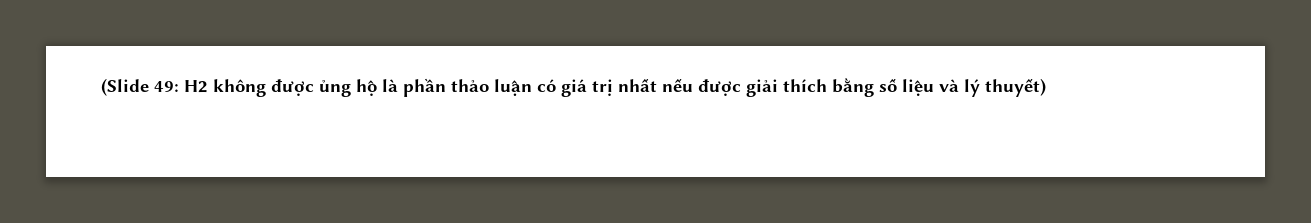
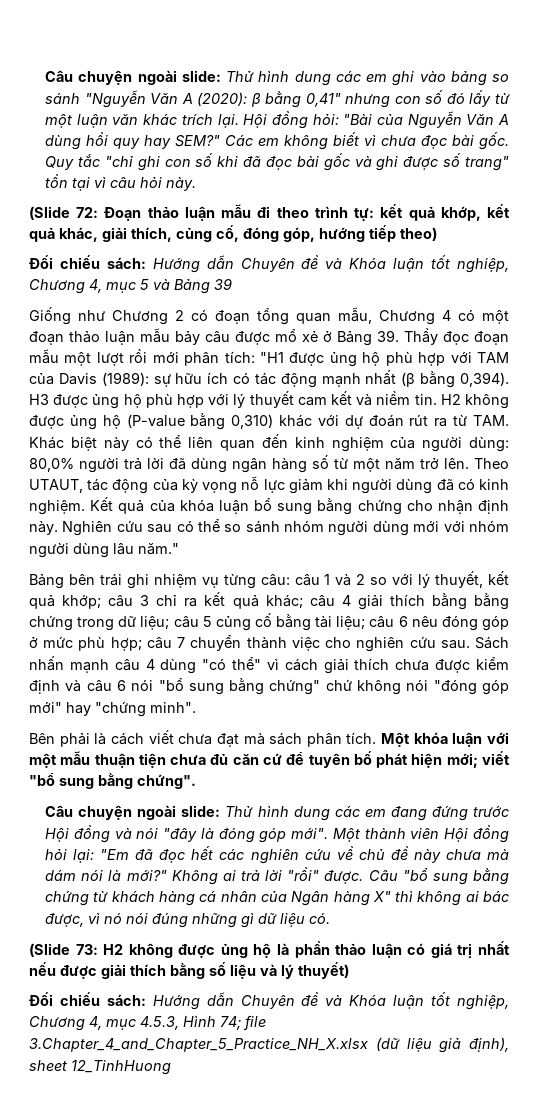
[101,78,179,96] (Slide 49: -> [45,70,510,86] [45,90,511,108] [45,111,509,129] [45,132,510,150] [45,153,509,171] [45,174,197,191] [29,204,510,222] [29,225,437,242] [29,255,510,273] [29,278,233,294] [29,307,509,325] [29,328,509,346] [29,349,510,367] [29,370,510,388] [29,391,509,409] [29,413,510,430] [29,434,509,452] [29,455,509,473] [29,476,510,494] [29,497,510,515] [29,519,509,536] [29,542,179,558] [29,571,509,589] [29,592,509,610] [29,613,509,631] [29,635,509,652] [29,656,510,674] [29,678,510,695] [29,701,196,717] [29,730,510,747] [29,751,510,768] [29,773,196,789] [45,805,510,821] [45,825,510,843] [45,846,509,864] [45,867,509,885] [45,890,509,906] [45,912,331,928] [29,943,98,957] Câu chuyện ngoài slide: Thử hình dung các em ghi vào bảng so sánh "Nguyễn Văn A (2020): β bằng 0,41" nhưng con số đó lấy từ một luận văn khác trích lại. Hội đồng hỏi: "Bài của Nguyễn Văn A dùng hồi quy hay SEM?" Các em không biết vì chưa đọc bài gốc. Quy tắc "chỉ ghi con số khi đã đọc bài gốc và ghi được số trang" tồn tại vì câu hỏi này. // (Slide 72: Đoạn thảo luận mẫu đi theo trình tự: kết quả khớp, kết quả khác, giải thích, củng cố, đóng góp, hướng tiếp theo) // Đối chiếu sách: Hướng dẫn Chuyên đề và Khóa luận tốt nghiệp, Chương 4, mục 5 và Bảng 39 // Giống như Chương 2 có đoạn tổng quan mẫu, Chương 4 có một đoạn thảo luận mẫu bảy câu được mổ xẻ ở Bảng 39. Thầy đọc đoạn mẫu một lượt rồi mới phân tích: "H1 được ủng hộ phù hợp với TAM của Davis (1989): sự hữu ích có tác động mạnh nhất (β bằng 0,394). H3 được ủng hộ phù hợp với lý thuyết cam kết và niềm tin. H2 không được ủng hộ (P-value bằng 0,310) khác với dự đoán rút ra từ TAM. Khác biệt này có thể liên quan đến kinh nghiệm của người dùng: 80,0% người trả lời đã dùng ngân hàng số từ một năm trở lên. Theo UTAUT, tác động của kỳ vọng nỗ lực giảm khi người dùng đã có kinh nghiệm. Kết quả của khóa luận bổ sung bằng chứng cho nhận định này. Nghiên cứu sau có thể so sánh nhóm người dùng mới với nhóm người dùng lâu năm." // Bảng bên trái ghi nhiệm vụ từng câu: câu 1 và 2 so với lý thuyết, kết quả khớp; câu 3 chỉ ra kết quả khác; câu 4 giải thích bằng bằng chứng trong dữ liệu; câu 5 củng cố bằng tài liệu; câu 6 nêu đóng góp ở mức phù hợp; câu 7 chuyển thành việc cho nghiên cứu sau. Sách nhấn mạnh câu 4 dùng "có thể" vì cách giải thích chưa được kiểm định và câu 6 nói "bổ sung bằng chứng" chứ không nói "đóng góp mới" hay "chứng minh". // Bên phải là cách viết chưa đạt mà sách phân tích. Một khóa luận với một mẫu thuận tiện chưa đủ căn cứ để tuyên bố phát hiện mới; viết "bổ sung bằng chứng". // Câu chuyện ngoài slide: Thử hình dung các em đang đứng trước Hội đồng và nói "đây là đóng góp mới". Một thành viên Hội đồng hỏi lại: "Em đã đọc hết các nghiên cứu về chủ đề này chưa mà dám nói là mới?" Không ai trả lời "rồi" được. Câu "bổ sung bằng chứng từ khách hàng cá nhân của Ngân hàng X" thì không ai bác được, vì nó nói đúng những gì dữ liệu có. // (Slide 73:
(1046, 87) none -> [29,992,510,1010] [29,1015,266,1031] [29,1037,509,1053] [29,1060,171,1075] // Đối chiếu sách: Hướng dẫn Chuyên đề và Khóa luận tốt nghiệp, Chương 4, mục 4.5.3, Hình 74; file 3.Chapter_4_and_Chapter_5_Practice_NH_X.xlsx (dữ liệu giả định), sheet 12_TinhHuong

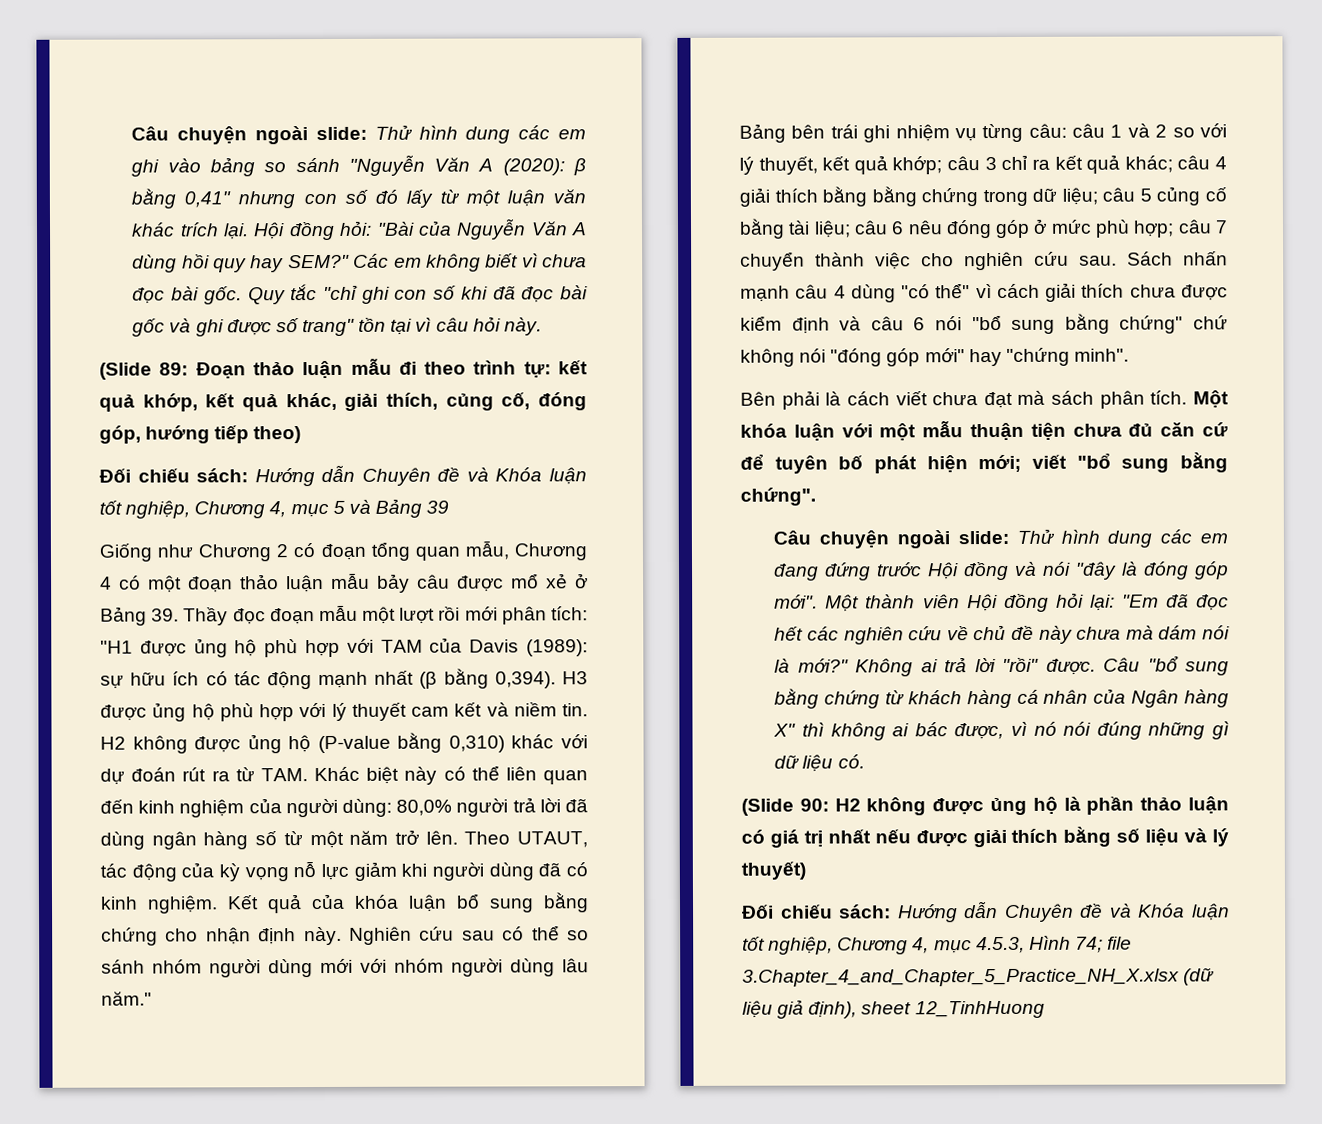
[76,207,99,218] 72: -> [159,362,189,376] 89:
[75,944,98,955] 73: -> [799,798,829,812] 90:

